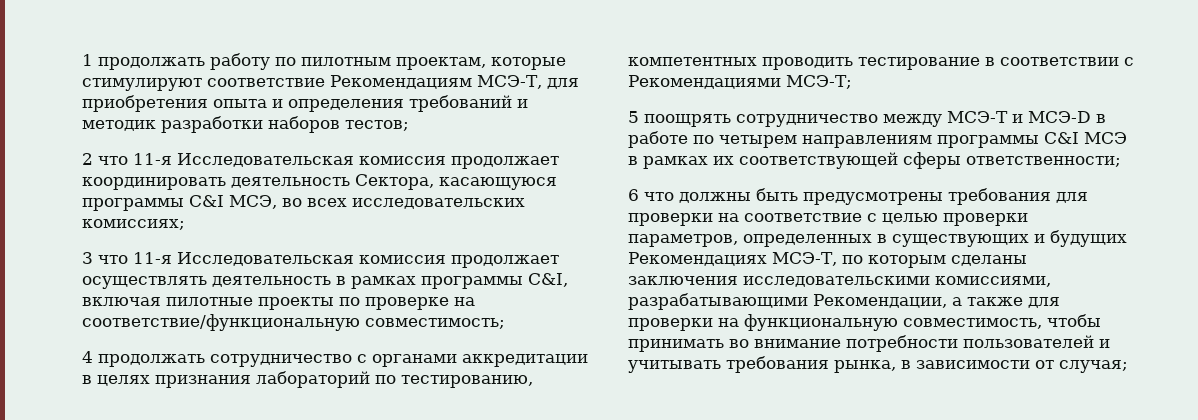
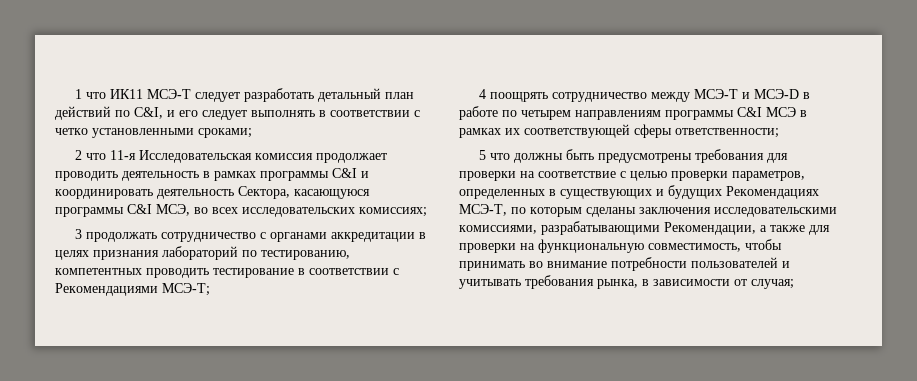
[98,53,566,70] [82,75,579,91] [82,95,528,112] [82,116,409,133] продолжать работу по пилотным проектам, которые стимулируют соответствие Рекомендациям МСЭ-Т, для приобретения опыта и определения требований и методик разработки наборов тестов; -> [85,88,414,102] [55,106,420,120] [55,128,252,138] что ИК11 МСЭ-Т следует разработать детальный план действий по C&I, и его следует выполнять в соответствии с четко установленными сроками;
(559, 162) none -> [55,168,369,181] проводить деятельность в рамках программы C&I и
[98,252,559,268] [82,273,568,289] [82,297,475,310] [82,314,505,331] [82,351,93,363] что 11-я Исследовательская комиссия продолжает осуществлять деятельность в рамках программы C&I, включая пилотные проекты по проверке на соответствие/функциональную совместимость; // 4 -> (82, 234) none
[628,111,639,123] 5 -> [478,89,486,99] 4
[628,189,639,201] 6 -> [478,150,486,160] 5

